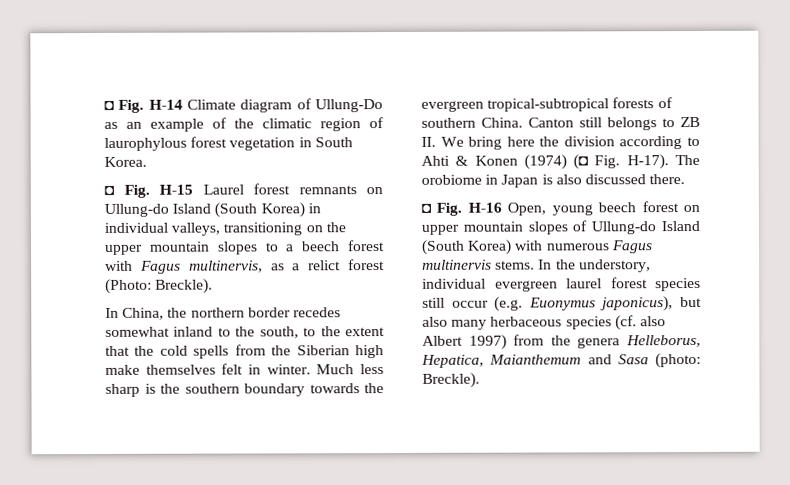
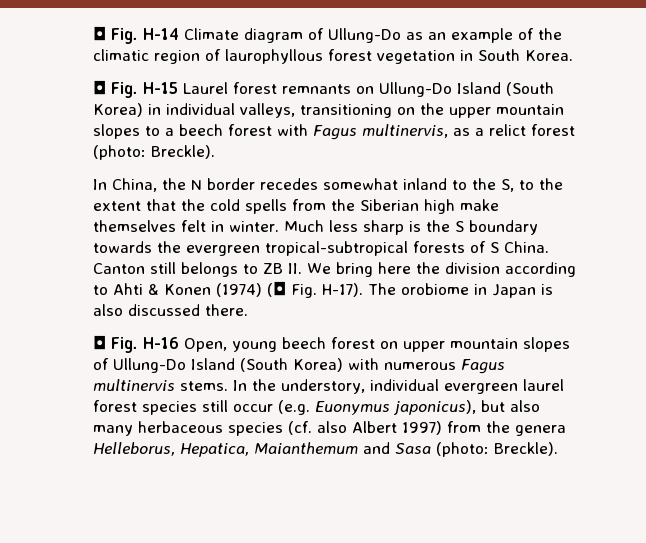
[104,137,187,151] laurophylous -> [225,49,323,64] laurophyllous
[104,203,169,217] Ullung-do -> [379,82,452,97] Ullung-Do
[105,278,152,294] (Photo: -> [93,145,146,160] (photo:
[190,307,245,318] northern -> [191,180,202,190] N
[259,326,299,339] south, -> [501,179,514,192] S,
[184,383,240,394] southern -> [455,221,464,232] S
[421,117,476,128] southern -> [490,242,499,253] S
[591,221,657,235] Ullung-do -> [113,358,186,373] Ullung-Do

